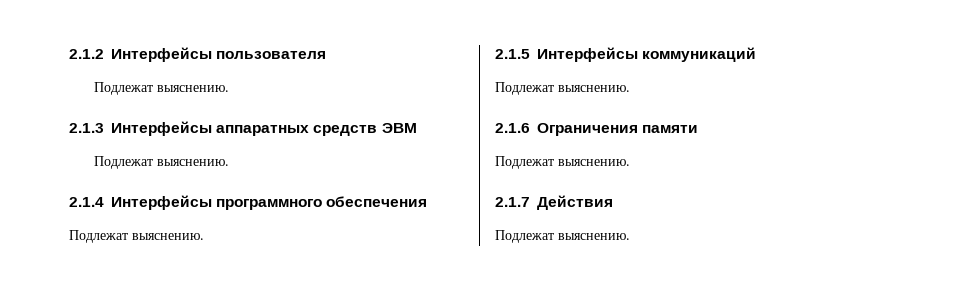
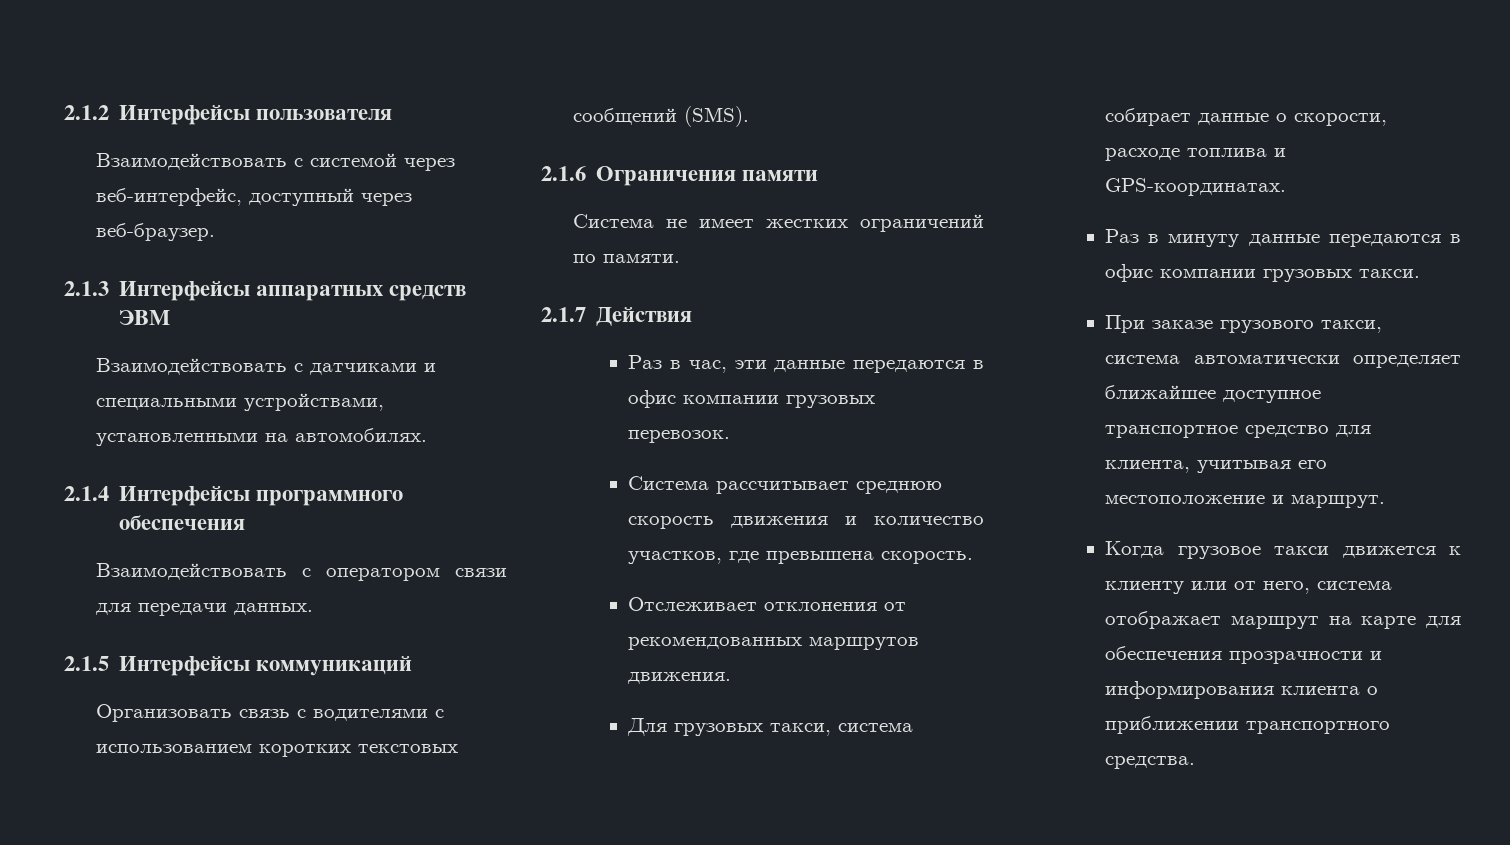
[93,82,229,95] Подлежат выяснению. -> [96,153,456,171] [96,188,413,206] [96,223,216,241] Взаимодействовать с системой через веб-интерфейс, доступный через веб-браузер.
[93,156,229,169] [69,195,428,210] [69,230,204,243] [495,47,757,62] [495,82,630,95] [495,123,699,136] [495,156,630,169] [495,195,613,210] [495,230,630,243] Подлежат выяснению. // 2.1.4 Интерфейсы программного обеспечения // Подлежат выяснению. // 2.1.5 Интерфейсы коммуникаций // Подлежат выяснению. // 2.1.6 Ограничения памяти // Подлежат выяснению. // 2.1.7 Действия // Подлежат выяснению. -> [96,358,437,375] [96,393,385,411] [96,428,428,446] [64,486,404,506] [119,515,246,530] [96,563,507,581] [96,603,314,616] [64,656,413,676] [96,704,445,722] [96,744,459,757] [573,106,750,127] [541,166,819,186] [573,214,984,232] [573,254,681,263] [541,307,693,326] [628,355,984,373] [628,390,876,408] [628,430,731,443] [628,476,943,494] [628,516,984,529] [628,551,974,564] [628,597,907,611] [628,637,920,650] [628,672,732,684] [627,718,914,736] [1105,108,1388,126] [1105,148,1287,161] [1105,178,1287,196] [1105,229,1461,247] [1105,264,1421,282] [1105,315,1383,333] [1105,355,1461,368] [1105,385,1322,403] [1105,425,1372,438] [1105,460,1328,473] [1105,495,1386,508] [1105,541,1461,559] [1105,581,1393,594] [1105,611,1461,629] [1105,646,1383,664] [1105,681,1379,699] [1105,716,1391,734] [1105,756,1196,769] Взаимодействовать с датчиками и специальными устройствами, установленными на автомобилях. // 2.1.4 Интерфейсы программного обеспечения // Взаимодействовать с оператором связи для передачи данных. // 2.1.5 Интерфейсы коммуникаций // Организовать связь с водителями с использованием коротких текстовых сообщений (SMS). // 2.1.6 Ограничения памяти // Система не имеет жестких ограничений по памяти. // 2.1.7 Действия // Раз в час, эти данные передаются в офис компании грузовых перевозок. // Система рассчитывает среднюю скорость движения и количество участков, где превышена скорость. // Отслеживает отклонения от рекомендованных маршрутов движения. // Для грузовых такси, система собирает данные о скорости, расходе топлива и GPS-координатах. // Раз в минуту данные передаются в офис компании грузовых такси. // При заказе грузового такси, система автоматически определяет ближайшее доступное транспортное средство для клиента, учитывая его местоположение и маршрут. // Когда грузовое такси движется к клиенту или от него, система отображает маршрут на карте для обеспечения прозрачности и информирования клиента о приближении транспортного средства.

